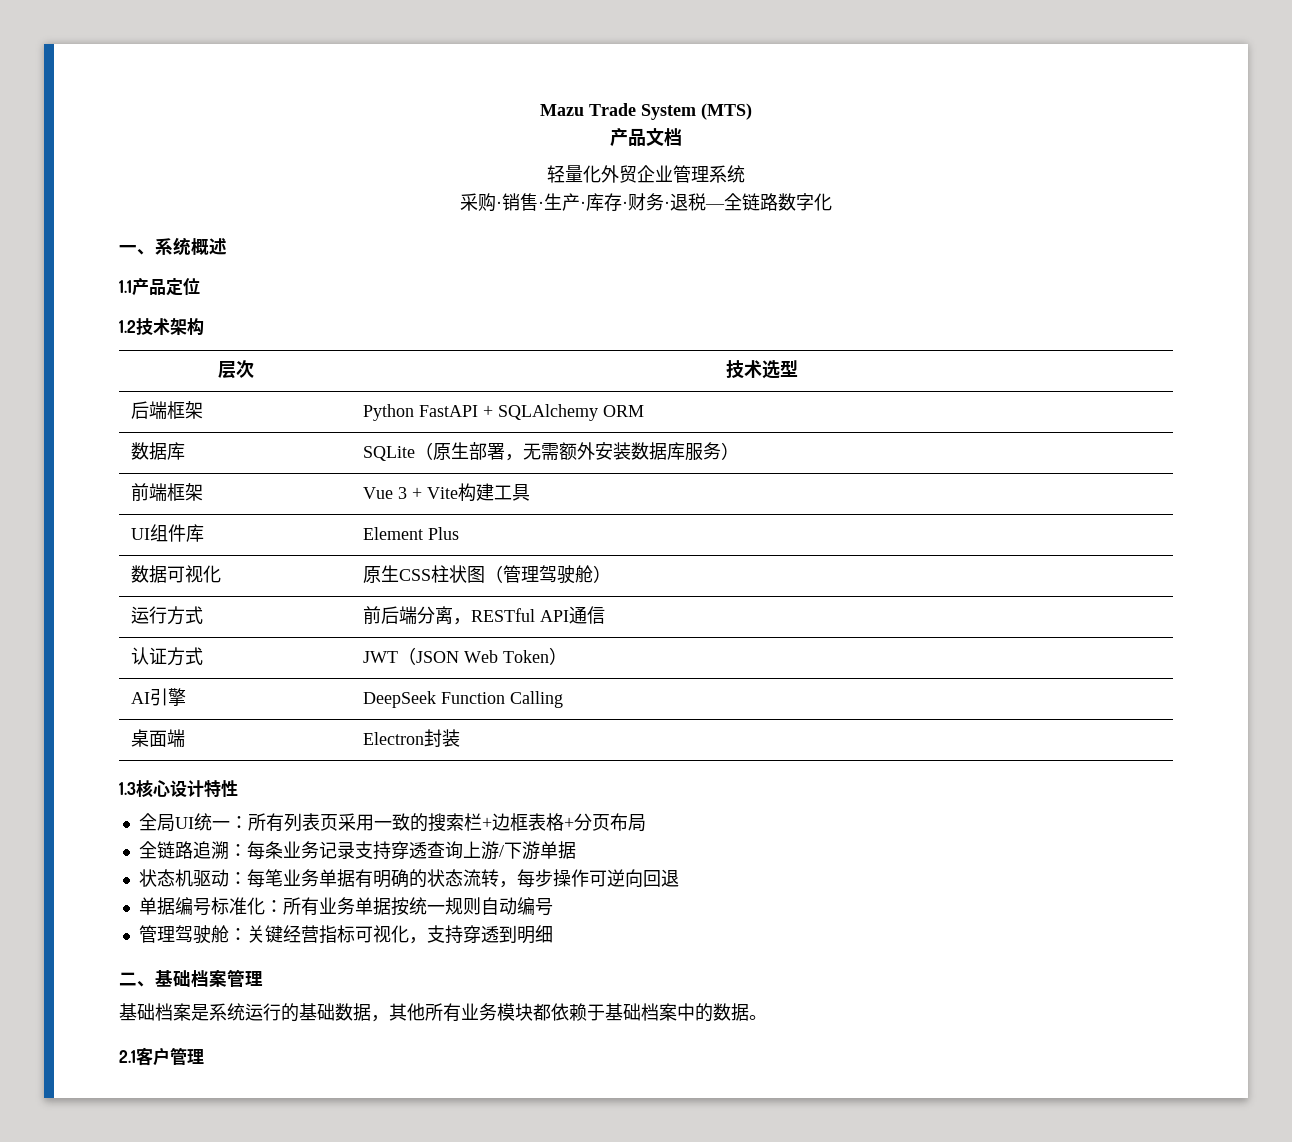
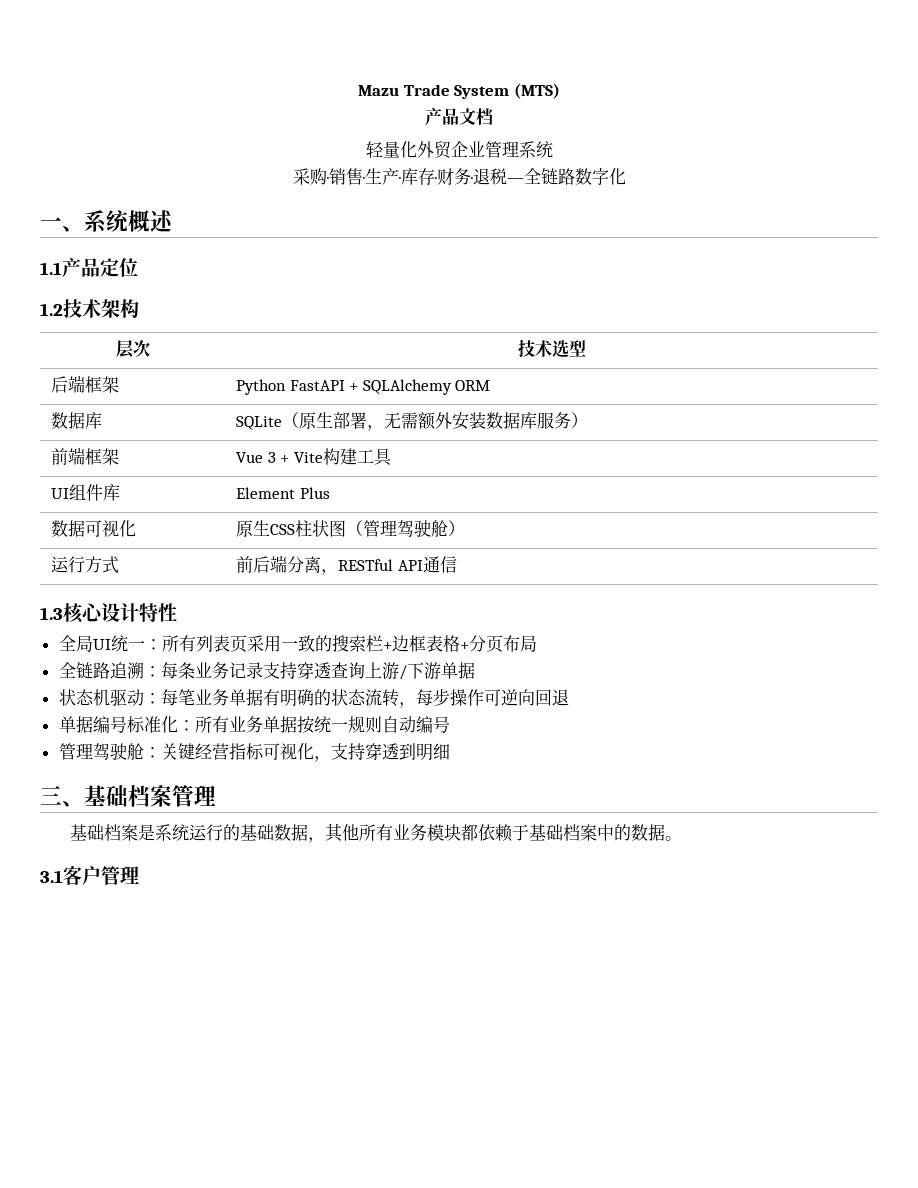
[131,647,204,666] [363,647,568,665] [131,688,187,706] [363,691,564,708] [131,729,186,747] [363,729,461,747] // 认证方式 | JWT（JSON Web Token） // AI引擎 | DeepSeek Function Calling // 桌面端 | Electron封装 -> (457, 564) none
[119,972,137,986] 二 -> [40,785,62,805] 三
[119,1050,136,1063] 2.1 -> [40,870,63,883] 3.1

